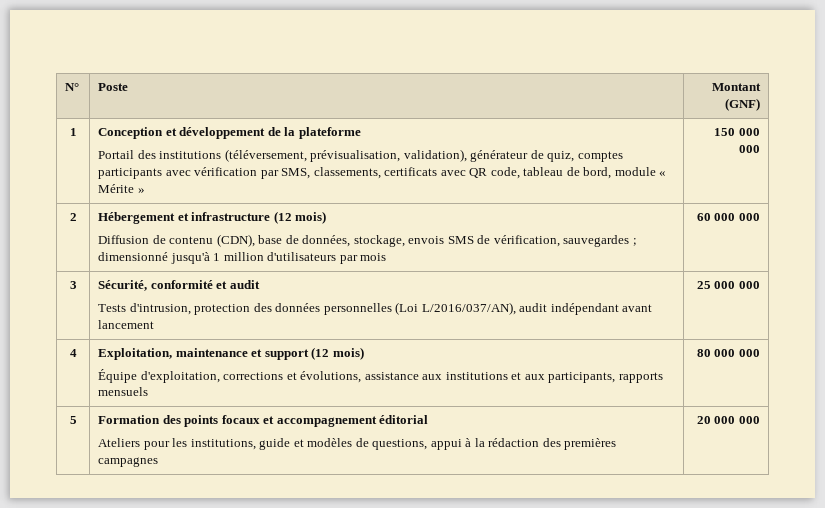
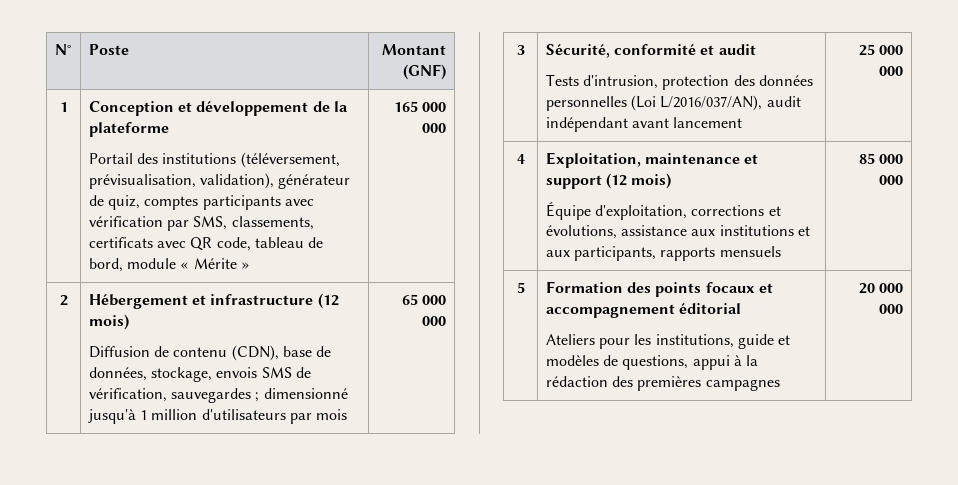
[714,128,736,136] 150 -> [394,101,419,112] 165
[696,213,711,221] 60 -> [402,294,419,305] 65
[696,349,711,357] 80 -> [859,153,876,164] 85

